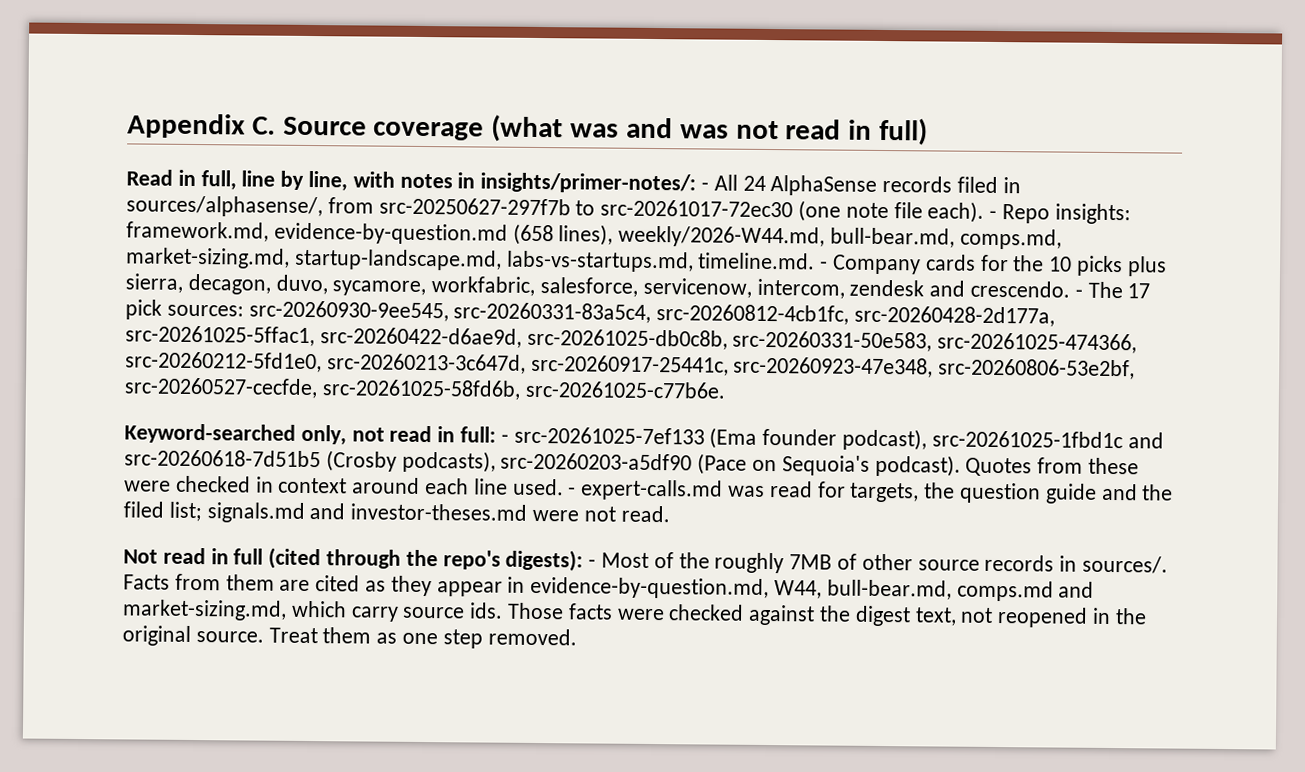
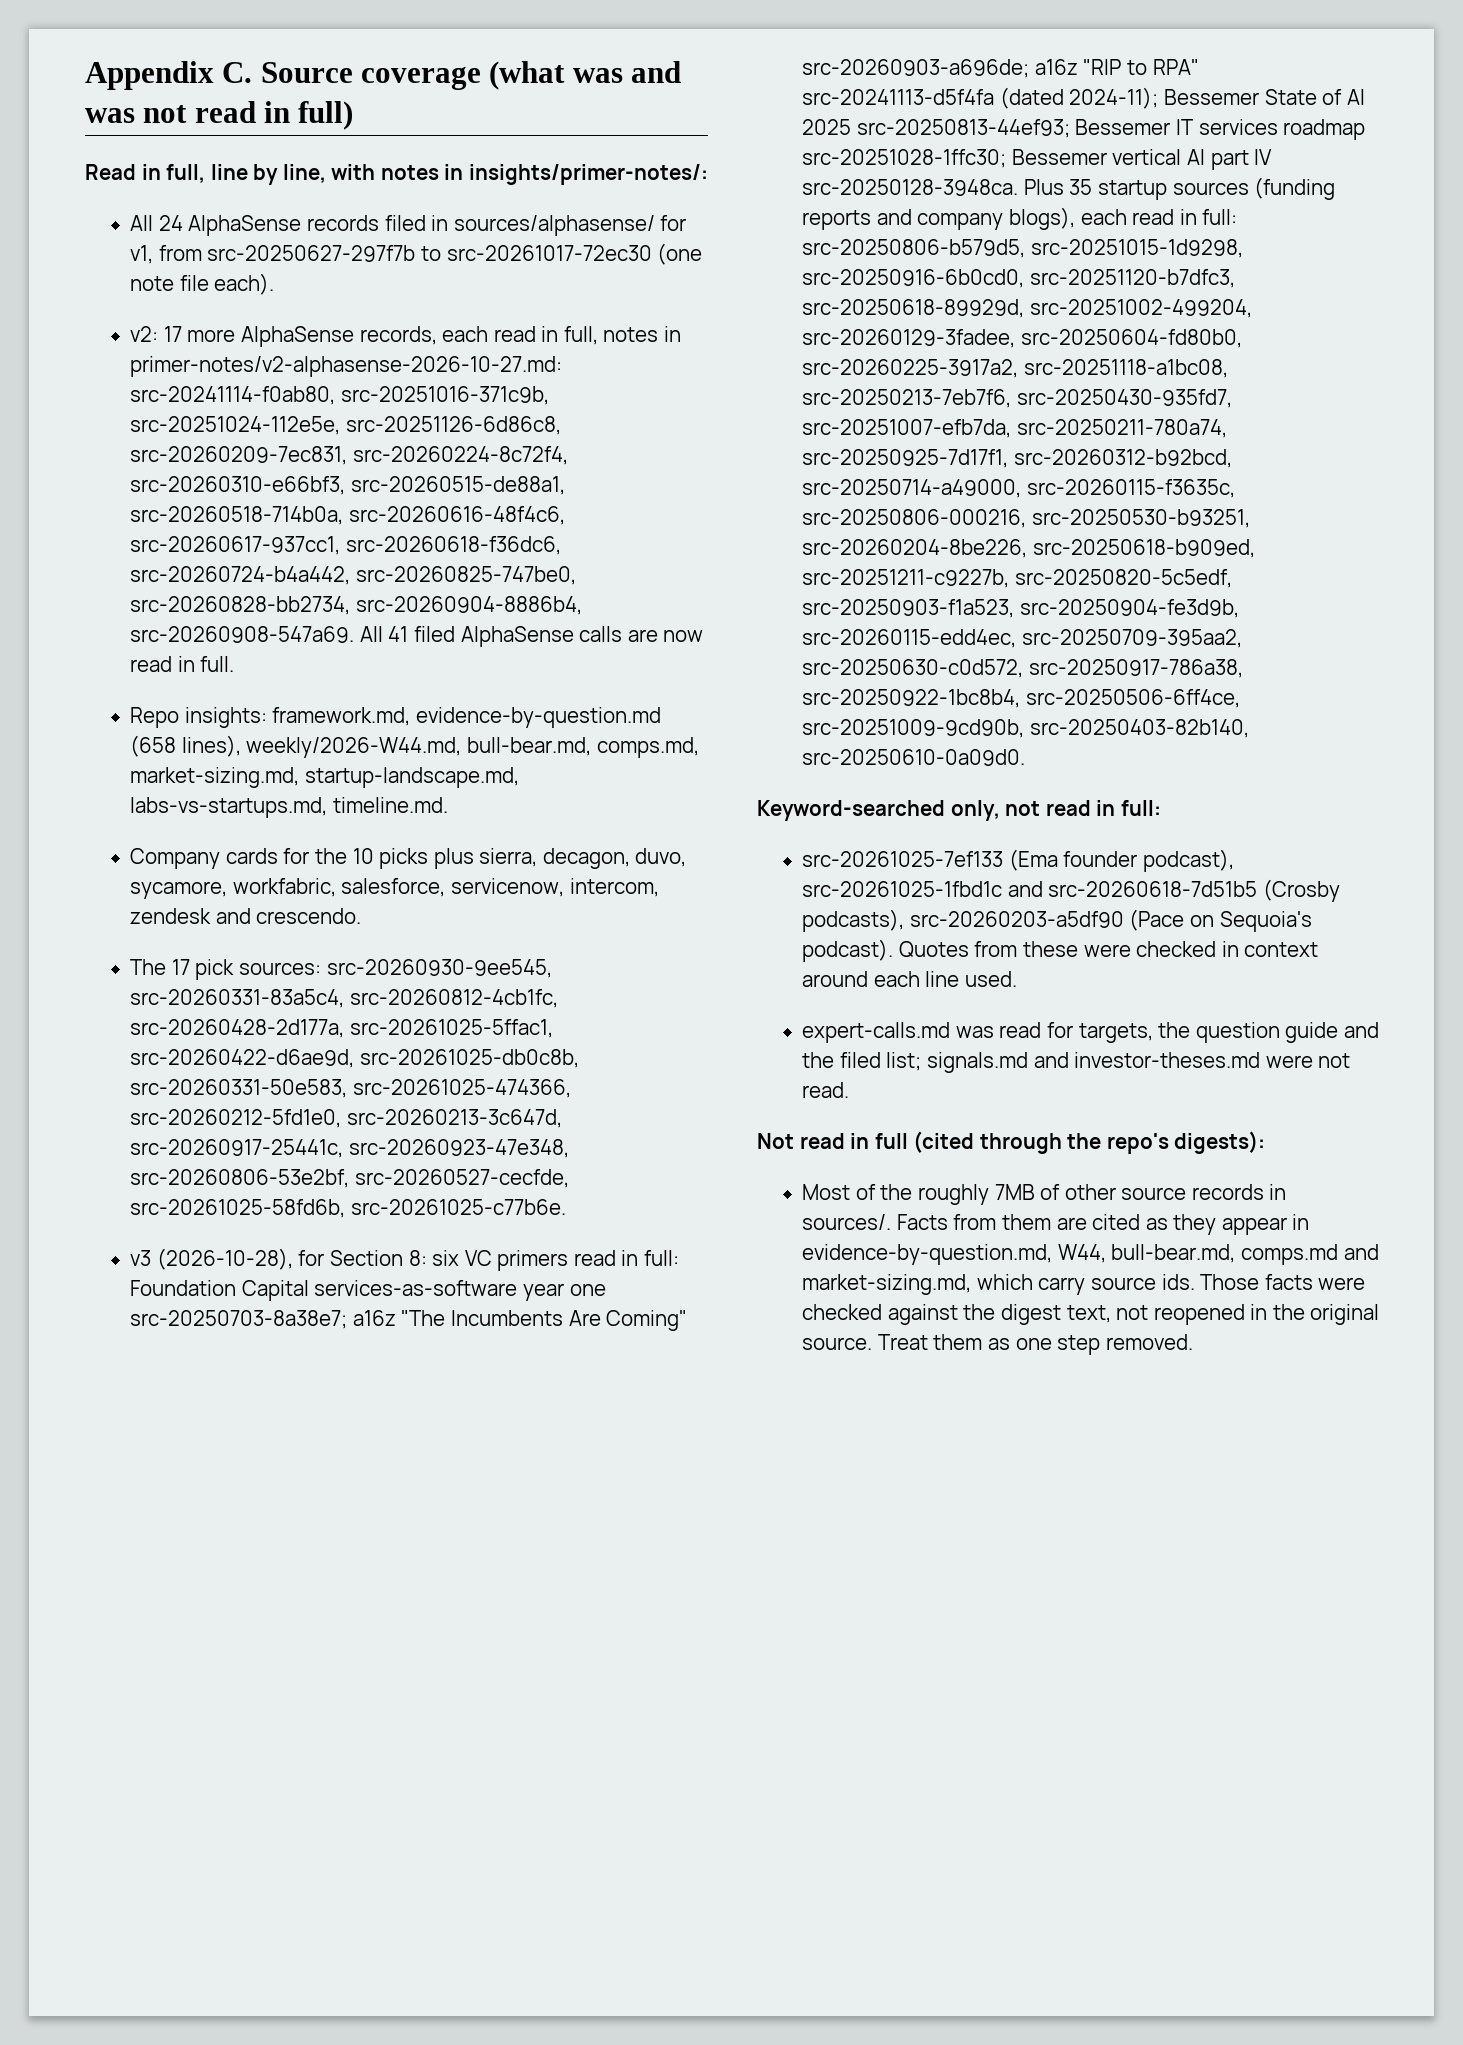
[701,182,710,191] - -> (708, 174) //
[126,195,323,218] sources/alphasense/, -> [453,215,687,236] [130,245,154,264] sources/alphasense/ for v1,
[989,210,998,220] - -> [130,326,681,347] [130,356,563,377] [130,386,549,405] [130,416,561,435] [130,446,568,465] [130,476,565,495] [130,506,565,525] [130,536,561,555] [130,566,576,585] [130,596,582,615] [130,626,704,647] [130,656,235,672] // v2: 17 more AlphaSense records, each read in full, notes in primer-notes/v2-alphasense-2026-10-27.md: src-20241114-f0ab80, src-20251016-371c9b, src-20251024-112e5e, src-20251126-6d86c8, src-20260209-7ec831, src-20260224-8c72f4, src-20260310-e66bf3, src-20260515-de88a1, src-20260518-714b0a, src-20260616-48f4c6, src-20260617-937cc1, src-20260618-f36dc6, src-20260724-b4a442, src-20260825-747be0, src-20260828-bb2734, src-20260904-8886b4, src-20260908-547a69. All 41 filed AlphaSense calls are now read in full. //
[820,261,829,270] - -> (448, 805) //
[1074,289,1083,298] - -> (362, 916) //
(726, 389) none -> [130,1248,679,1271] [130,1280,606,1301] [130,1310,688,1331] [802,59,1199,78] [802,87,1365,109] [802,119,1366,140] [802,149,1273,170] [802,177,1336,200] [802,207,1238,230] [802,239,1243,258] [802,269,1235,288] [802,299,1252,318] [802,329,1242,348] [802,359,1228,378] [802,389,1232,408] [802,419,1227,438] [802,449,1232,468] [802,479,1235,498] [802,509,1250,528] [802,539,1255,558] [802,569,1232,588] [802,599,1239,618] [802,629,1242,648] [802,659,1243,678] [802,689,1240,708] [802,719,1249,738] [802,749,1026,766] // v3 (2026-10-28), for Section 8: six VC primers read in full: Foundation Capital services-as-software year one src-20250703-8a38e7; a16z "The Incumbents Are Coming" src-20260903-a696de; a16z "RIP to RPA" src-20241113-d5f4fa (dated 2024-11); Bessemer State of AI 2025 src-20250813-44ef93; Bessemer IT services roadmap src-20251028-1ffc30; Bessemer vertical AI part IV src-20250128-3948ca. Plus 35 startup sources (funding reports and company blogs), each read in full: src-20250806-b579d5, src-20251015-1d9298, src-20250916-6b0cd0, src-20251120-b7dfc3, src-20250618-89929d, src-20251002-499204, src-20260129-3fadee, src-20250604-fd80b0, src-20260225-3917a2, src-20251118-a1bc08, src-20250213-7eb7f6, src-20250430-935fd7, src-20251007-efb7da, src-20250211-780a74, src-20250925-7d17f1, src-20260312-b92bcd, src-20250714-a49000, src-20260115-f3635c, src-20250806-000216, src-20250530-b93251, src-20260204-8be226, src-20250618-b909ed, src-20251211-c9227b, src-20250820-5c5edf, src-20250903-f1a523, src-20250904-fe3d9b, src-20260115-edd4ec, src-20250709-395aa2, src-20250630-c0d572, src-20250917-786a38, src-20250922-1bc8b4, src-20250506-6ff4ce, src-20251009-9cd90b, src-20250403-82b140, src-20250610-0a09d0.
[500,434,509,443] - -> (1161, 808) //
[568,487,577,496] - -> (1018, 979) //
[588,559,597,568] - -> (1266, 1142) //

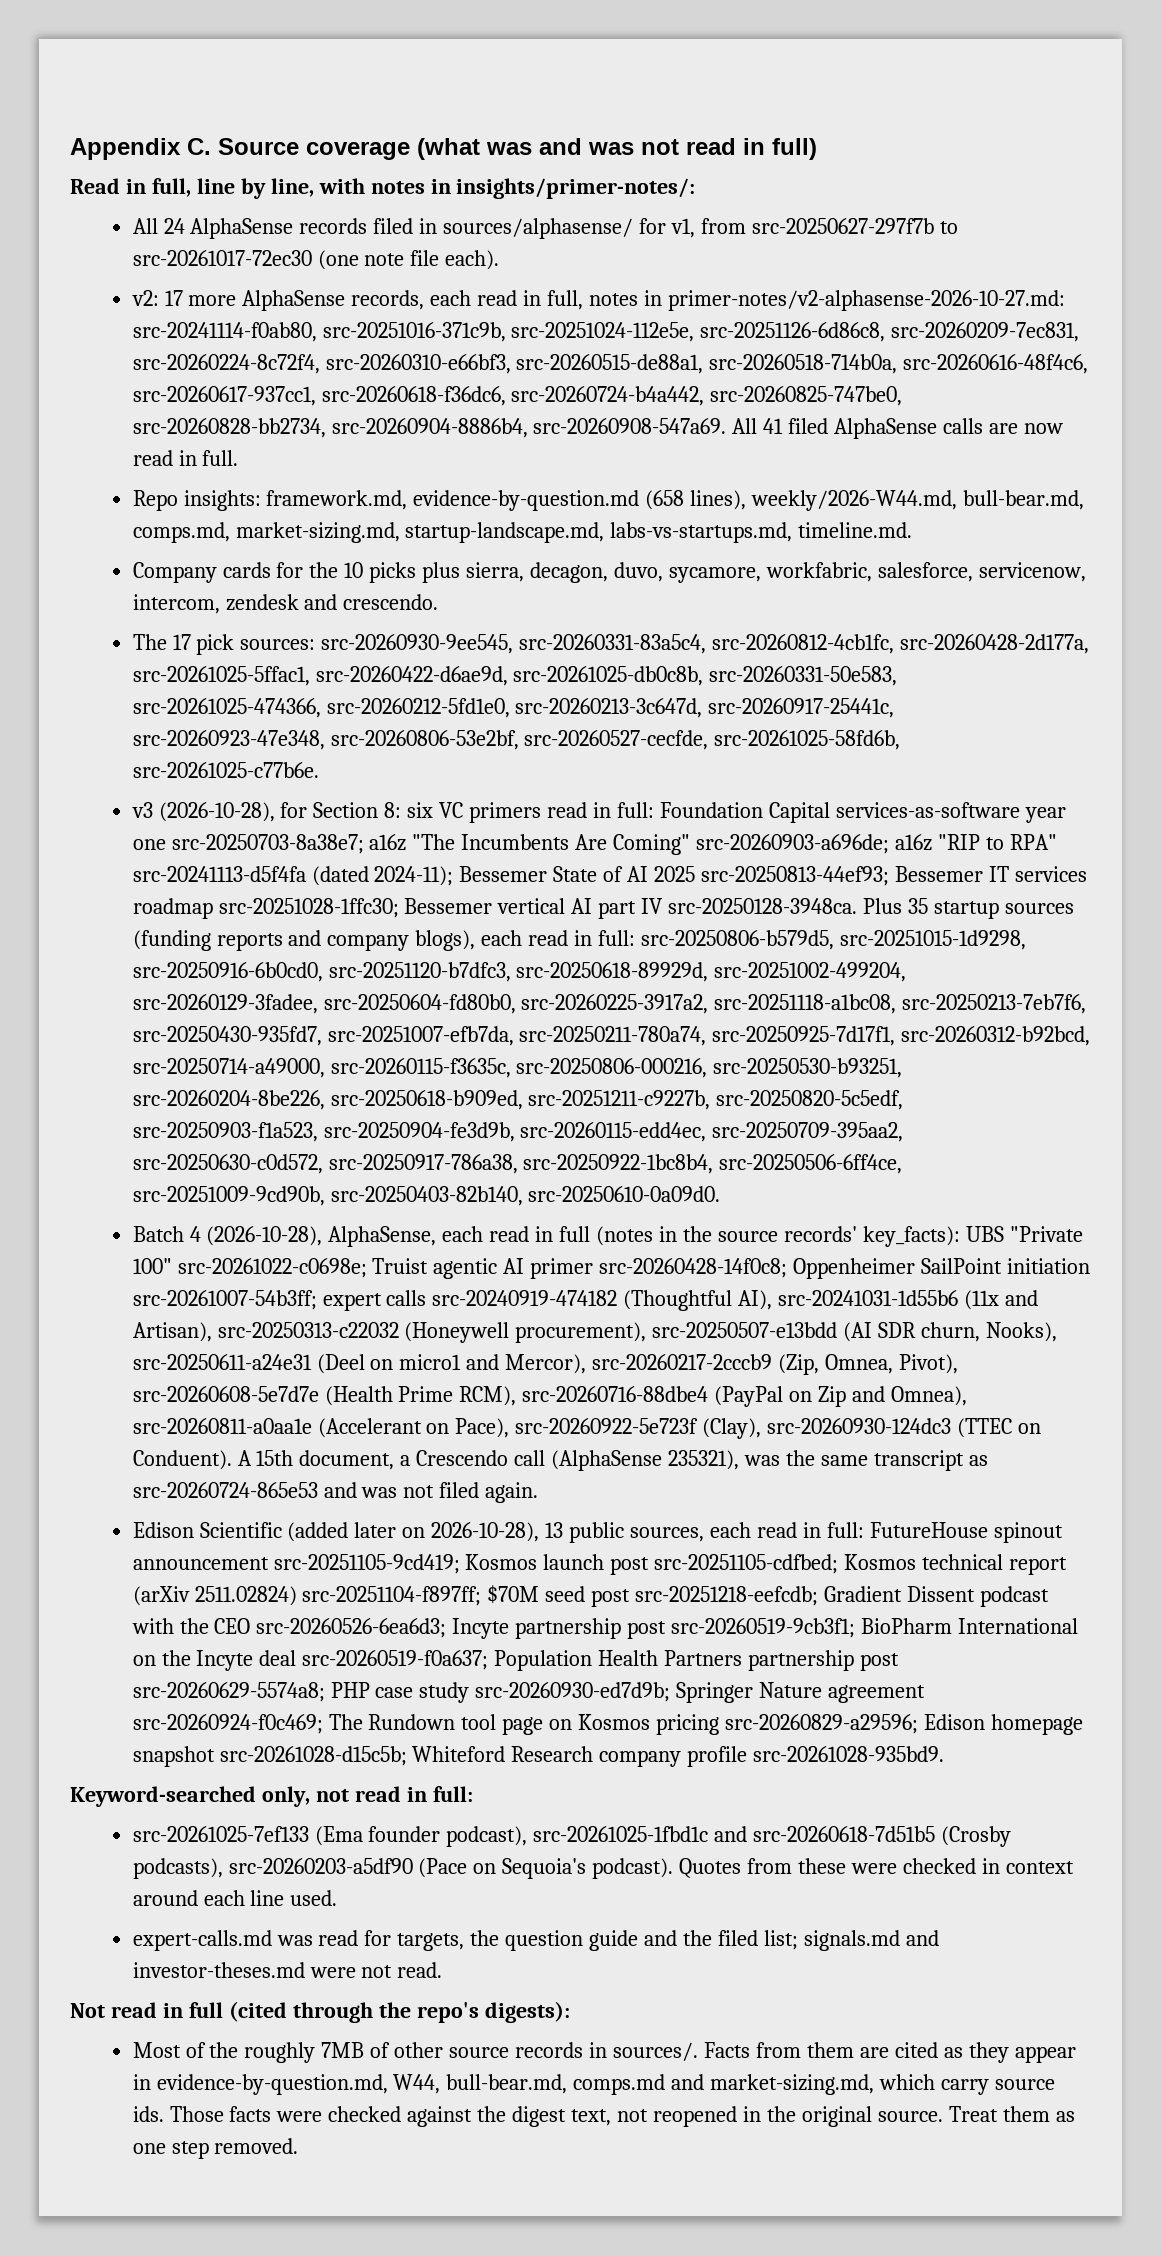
(1026, 757) none -> [132,1226,1083,1247] [132,1258,1091,1279] [132,1290,1039,1311] [132,1322,1058,1343] [132,1354,959,1375] [132,1386,968,1407] [132,1418,1042,1439] [132,1450,988,1471] [132,1482,539,1503] [132,1522,1063,1543] [132,1554,1068,1575] [132,1585,1050,1607] [131,1618,1079,1639] [132,1650,900,1671] [132,1682,926,1703] [132,1714,1083,1735] [132,1746,945,1767] // Batch 4 (2026-10-28), AlphaSense, each read in full (notes in the source records' key_facts): UBS "Private 100" src-20261022-c0698e; Truist agentic AI primer src-20260428-14f0c8; Oppenheimer SailPoint initiation src-20261007-54b3ff; expert calls src-20240919-474182 (Thoughtful AI), src-20241031-1d55b6 (11x and Artisan), src-20250313-c22032 (Honeywell procurement), src-20250507-e13bdd (AI SDR churn, Nooks), src-20250611-a24e31 (Deel on micro1 and Mercor), src-20260217-2cccb9 (Zip, Omnea, Pivot), src-20260608-5e7d7e (Health Prime RCM), src-20260716-88dbe4 (PayPal on Zip and Omnea), src-20260811-a0aa1e (Accelerant on Pace), src-20260922-5e723f (Clay), src-20260930-124dc3 (TTEC on Conduent). A 15th document, a Crescendo call (AlphaSense 235321), was the same transcript as src-20260724-865e53 and was not filed again. // Edison Scientific (added later on 2026-10-28), 13 public sources, each read in full: FutureHouse spinout announcement src-20251105-9cd419; Kosmos launch post src-20251105-cdfbed; Kosmos technical report (arXiv 2511.02824) src-20251104-f897ff; $70M seed post src-20251218-eefcdb; Gradient Dissent podcast with the CEO src-20260526-6ea6d3; Incyte partnership post src-20260519-9cb3f1; BioPharm International on the Incyte deal src-20260519-f0a637; Population Health Partners partnership post src-20260629-5574a8; PHP case study src-20260930-ed7d9b; Springer Nature agreement src-20260924-f0c469; The Rundown tool page on Kosmos pricing src-20260829-a29596; Edison homepage snapshot src-20261028-d15c5b; Whiteford Research company profile src-20261028-935bd9.

